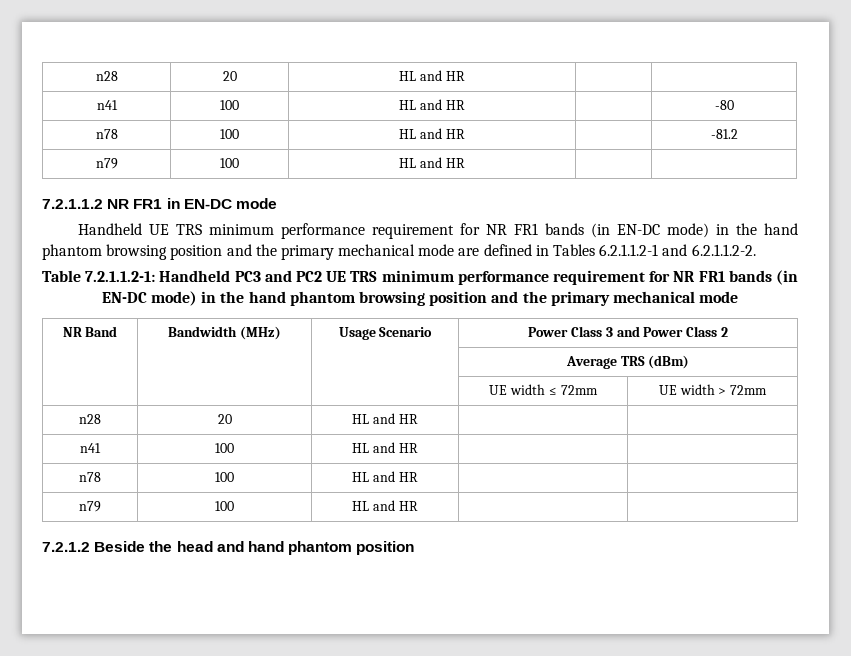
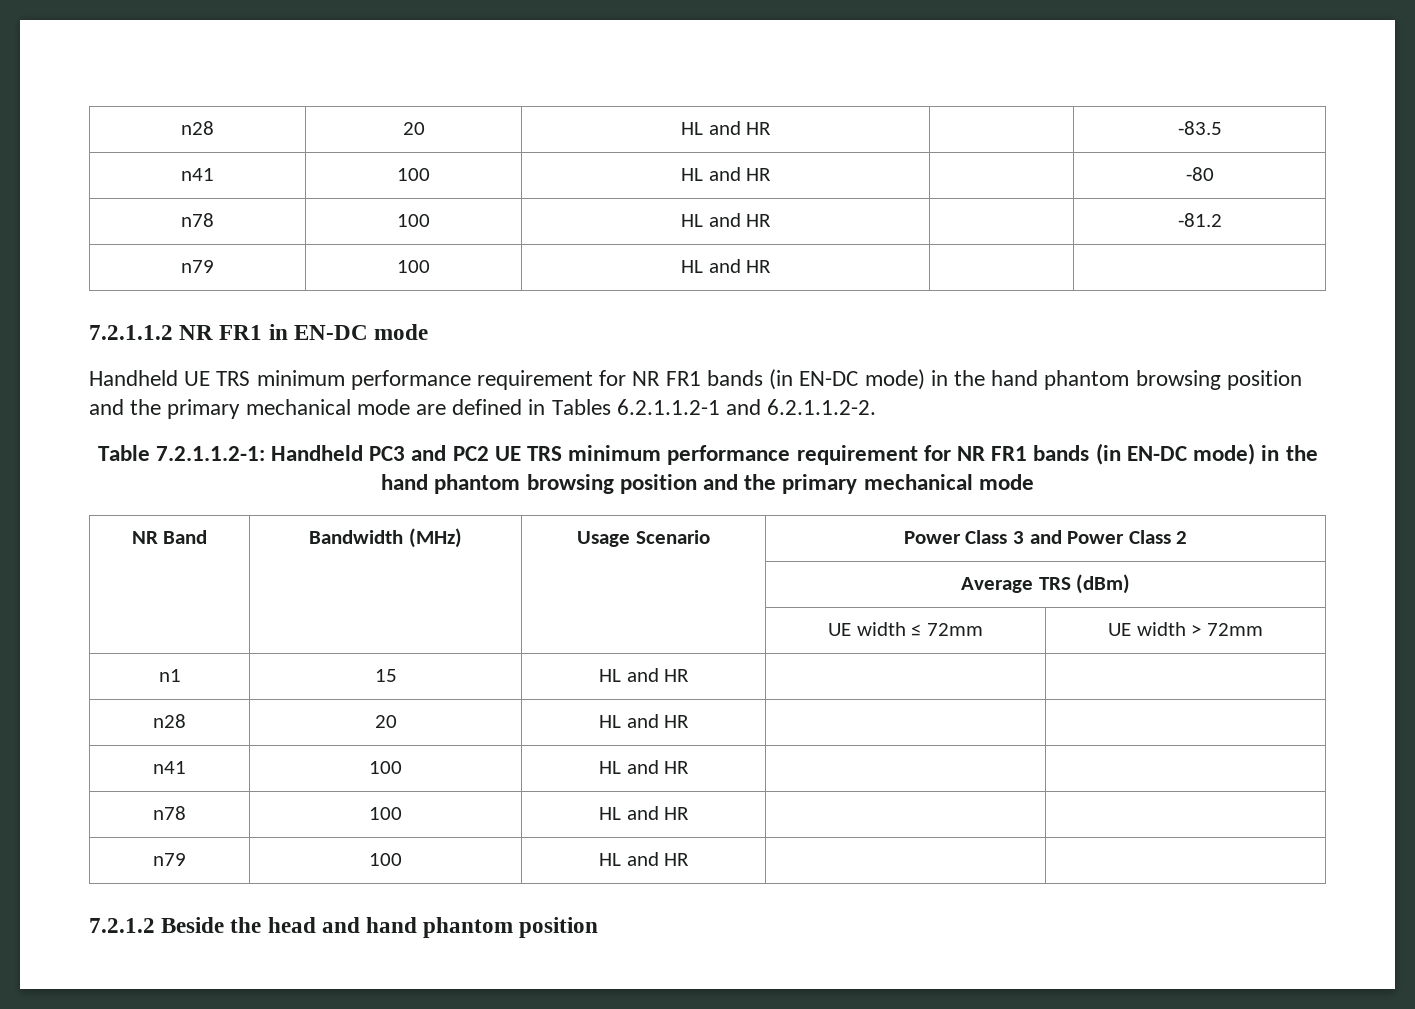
[95,71,118,81] [222,71,237,81] [399,70,465,81] n28 | 20 | HL and HR | | -> [181,121,214,135] [402,122,425,135] [680,121,772,135] [1177,121,1222,135] n28 | 20 | HL and HR | | -83.5
(768, 390) none -> [158,669,181,682] [374,669,397,682] [598,668,690,682] // n1 | 15 | HL and HR | |

